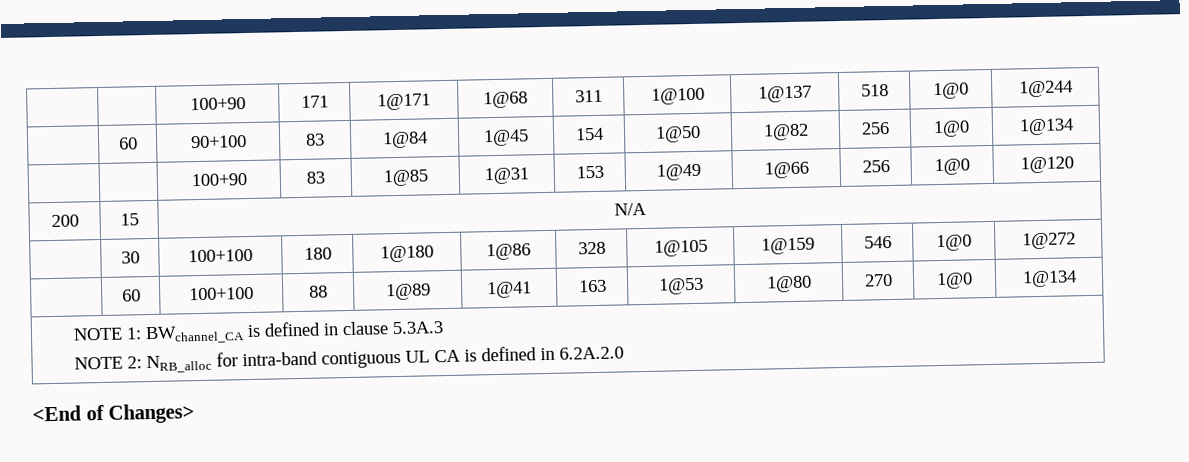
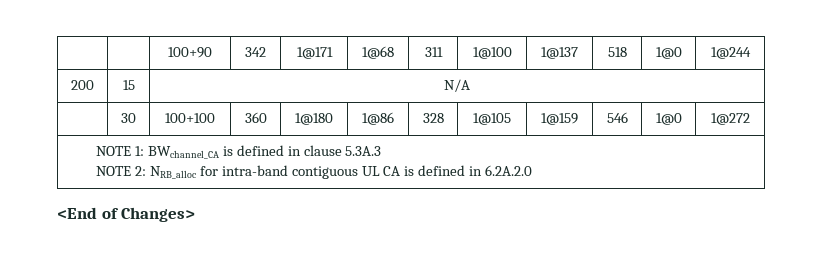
[189,97,246,111] [300,95,329,108] | | 100+90 | 171 -> [168,47,212,58] [245,47,266,57] | | 100+90 | 342
[118,137,138,150] [189,135,247,149] [305,133,325,146] [381,131,428,149] [483,129,529,147] [574,127,604,141] [655,125,701,143] [762,123,809,141] [860,122,890,135] [933,120,970,138] [1018,118,1074,136] [190,173,247,187] [306,171,325,184] [382,169,429,187] [484,167,530,185] [575,165,604,179] [656,163,701,181] [763,161,809,179] [861,160,890,173] [934,158,970,176] [1019,156,1074,174] // | 60 | 90+100 | 83 | 1@84 | 1@45 | 154 | 1@50 | 1@82 | 256 | 1@0 | 1@134 // | | 100+90 | 83 | 1@85 | 1@31 | 153 | 1@49 | 1@66 | 256 | 1@0 | 1@120 -> (751, 53) none
[303,247,332,260] 180 -> [244,112,267,123] 360
[121,289,141,302] [189,286,254,301] [309,285,328,298] [385,283,431,301] [487,281,532,299] [577,279,607,293] [658,277,704,295] [765,275,812,293] [863,273,893,287] [936,272,973,290] [1021,270,1077,288] // | 60 | 100+100 | 88 | 1@89 | 1@41 | 163 | 1@53 | 1@80 | 270 | 1@0 | 1@134 -> (750, 119) none

